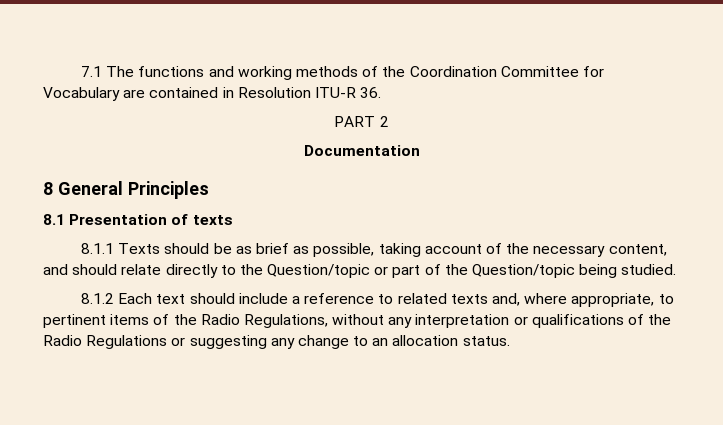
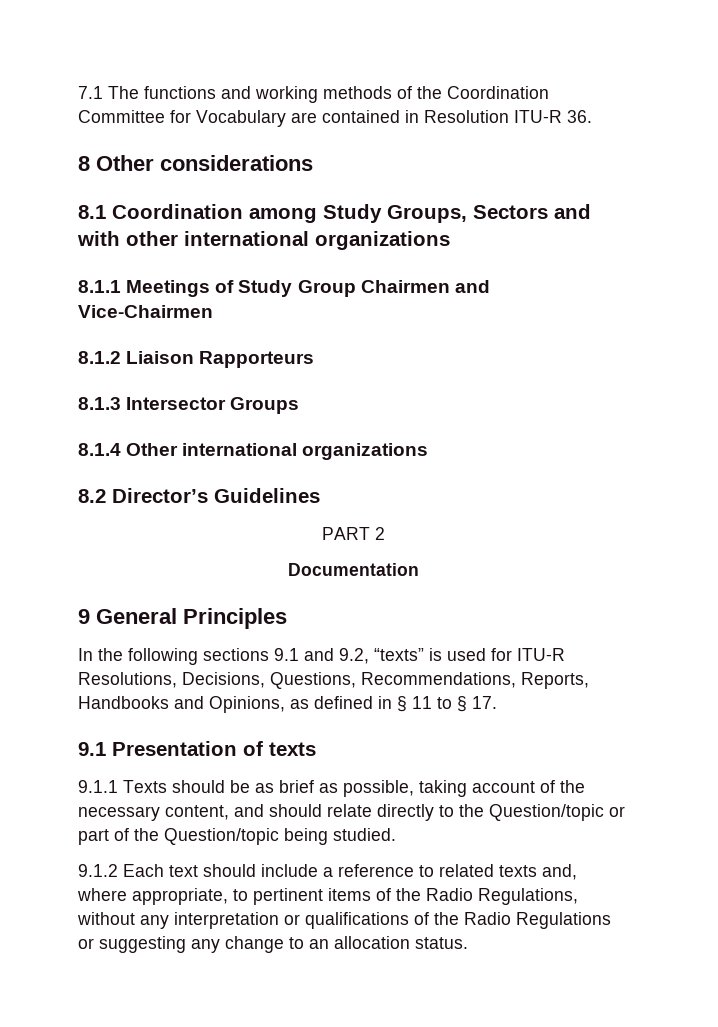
(382, 92) none -> [78,155,313,171] [78,204,591,223] [77,231,450,250] [78,280,490,297] [78,305,213,318] [78,351,315,368] [78,397,300,414] [78,443,429,460] [78,488,320,503] // 8 Other considerations // 8.1 Coordination among Study Groups, Sectors and with other international organizations // 8.1.1 Meetings of Study Group Chairmen and Vice-Chairmen // 8.1.2 Liaison Rapporteurs // 8.1.3 Intersector Groups // 8.1.4 Other international organizations // 8.2 Director’s Guidelines
[43,182,53,195] 8 -> [78,609,90,624] 9
[43,214,65,225] 8.1 -> [78,648,565,665] [78,672,589,689] [78,696,497,713] [78,742,106,756] In the following sections 9.1 and 9.2, “texts” is used for ITU-R Resolutions, Decisions, Questions, Recommendations, Reports, Handbooks and Opinions, as defined in § 11 to § 17. // 9.1
[81,243,115,254] 8.1.1 -> [78,780,118,793] 9.1.1
[81,293,115,304] 8.1.2 -> [78,864,118,877] 9.1.2

